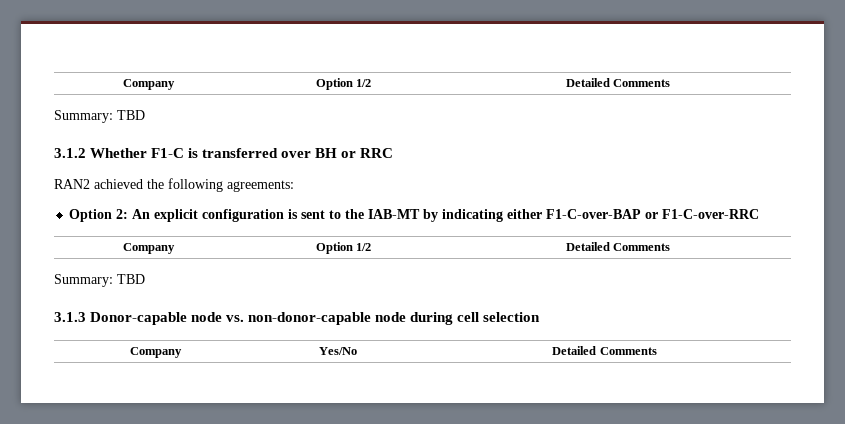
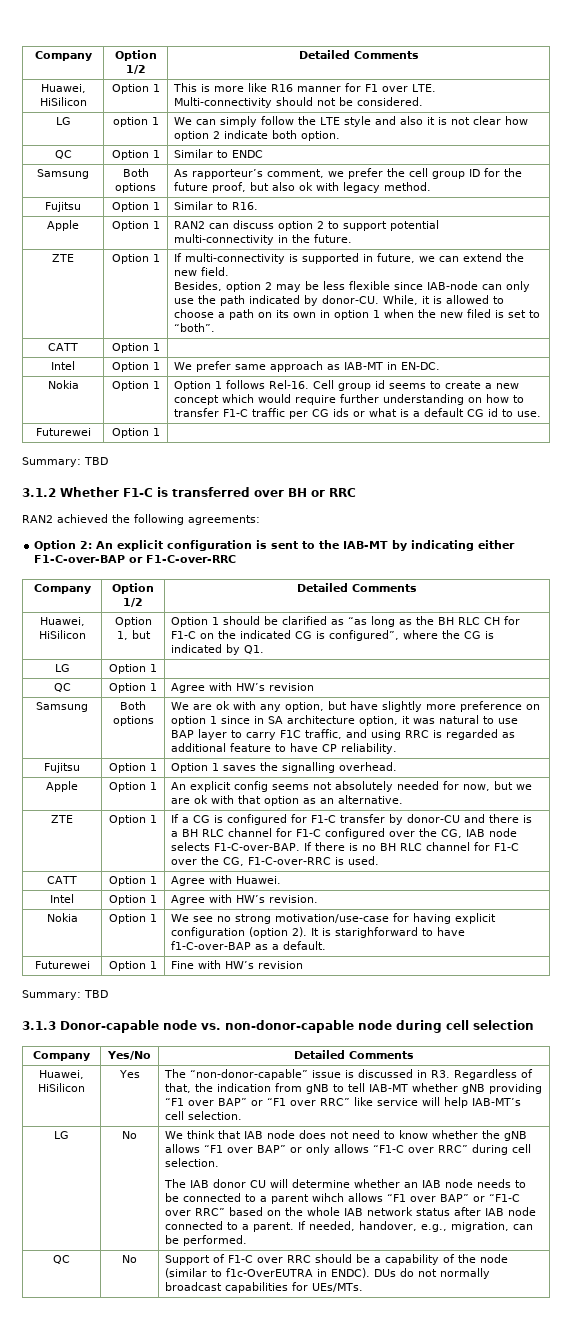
[122,79,175,90] [315,78,372,90] [565,78,671,87] Company | Option 1/2 | Detailed Comments -> [34,51,92,61] [114,50,157,61] [125,65,146,74] [298,50,419,59] [40,84,86,93] [39,97,87,106] [111,84,160,94] [173,83,437,92] [174,97,424,108] [55,117,71,125] [112,117,159,127] [174,116,529,127] [174,130,341,141] [54,150,72,159] [111,150,160,160] [174,149,264,158] [37,169,89,179] [122,168,149,177] [115,183,156,193] [174,168,523,179] [174,182,432,193] [45,202,81,212] [111,202,160,212] [174,201,259,210] [47,220,79,231] [111,221,160,231] [174,220,440,231] [174,234,353,245] [52,254,74,262] [111,254,160,264] [174,253,525,264] [174,267,230,276] [174,281,531,292] [174,295,505,306] [174,309,541,320] [174,323,216,332] [48,343,78,351] [111,343,160,353] [51,361,75,370] [111,362,160,372] [174,361,441,372] [47,380,79,389] [111,381,160,391] [174,380,520,391] [174,394,525,405] [174,408,542,419] [35,428,91,436] [111,428,160,438] Company | Option 1/2 | Detailed Comments // Huawei, HiSilicon | Option 1 | This is more like R16 manner for F1 over LTE. // Multi-connectivity should not be considered. // LG | option 1 | We can simply follow the LTE style and also it is not clear how option 2 indicate both option. // QC | Option 1 | Similar to ENDC // Samsung | Both options | As rapporteur’s comment, we prefer the cell group ID for the future proof, but also ok with legacy method. // Fujitsu | Option 1 | Similar to R16. // Apple | Option 1 | RAN2 can discuss option 2 to support potential multi-connectivity in the future. // ZTE | Option 1 | If multi-connectivity is supported in future, we can extend the new field. // Besides, option 2 may be less flexible since IAB-node can only use the path indicated by donor-CU. While, it is allowed to choose a path on its own in option 1 when the new filed is set to “both”. // CATT | Option 1 | // Intel | Option 1 | We prefer same approach as IAB-MT in EN-DC. // Nokia | Option 1 | Option 1 follows Rel-16. Cell group id seems to create a new concept which would require further understanding on how to transfer F1-C traffic per CG ids or what is a default CG id to use. // Futurewei | Option 1 |
(671, 247) none -> [39,617,85,626] [38,630,86,639] [114,617,152,627] [116,630,151,640] [171,616,521,627] [171,630,495,641] [171,644,265,655] [54,664,70,672] [109,664,157,674] [53,683,71,692] [109,683,157,693] [171,682,315,693] [36,702,88,712] [120,701,146,710] [112,716,154,726] [171,701,541,712] [171,715,519,726] [171,729,516,740] [171,743,398,754] [44,763,80,773] [109,763,157,773] [171,762,398,773] [46,781,78,792] [109,782,157,792] [171,781,533,792] [171,795,404,806] [51,815,73,823] [109,815,157,825] [171,814,533,825] [171,828,518,839] [171,842,520,851] [171,856,380,866] [47,876,77,884] [109,876,157,886] [171,875,282,886] [50,894,74,903] [109,895,157,905] [171,894,319,905] [46,913,78,922] [109,914,157,924] [171,913,497,924] [171,927,466,938] [171,941,327,950] [34,961,90,969] [109,961,157,971] [171,960,304,969] // Huawei, HiSilicon | Option 1, but | Option 1 should be clarified as “as long as the BH RLC CH for F1-C on the indicated CG is configured”, where the CG is indicated by Q1. // LG | Option 1 | // QC | Option 1 | Agree with HW’s revision // Samsung | Both options | We are ok with any option, but have slightly more preference on option 1 since in SA architecture option, it was natural to use BAP layer to carry F1C traffic, and using RRC is regarded as additional feature to have CP reliability. // Fujitsu | Option 1 | Option 1 saves the signalling overhead. // Apple | Option 1 | An explicit config seems not absolutely needed for now, but we are ok with that option as an alternative. // ZTE | Option 1 | If a CG is configured for F1-C transfer by donor-CU and there is a BH RLC channel for F1-C configured over the CG, IAB node selects F1-C-over-BAP. If there is no BH RLC channel for F1-C over the CG, F1-C-over-RRC is used. // CATT | Option 1 | Agree with Huawei. // Intel | Option 1 | Agree with HW’s revision. // Nokia | Option 1 | We see no strong motivation/use-case for having explicit configuration (option 2). It is starighforward to have f1-C-over-BAP as a default. // Futurewei | Option 1 | Fine with HW’s revision
(657, 351) none -> [39,1070,84,1079] [38,1083,85,1092] [118,1070,140,1078] [164,1069,534,1080] [165,1083,543,1094] [165,1097,522,1108] [165,1111,243,1120] [54,1131,69,1139] [122,1131,137,1139] [165,1130,528,1141] [165,1144,532,1155] [165,1158,220,1167] [164,1179,527,1188] [165,1193,521,1204] [165,1207,537,1216] [165,1221,534,1232] [165,1235,248,1246] [53,1255,70,1264] [122,1255,137,1263] [165,1254,509,1265] [165,1268,491,1279] [165,1282,364,1293] // Huawei, HiSilicon | Yes | The “non-donor-capable” issue is discussed in R3. Regardless of that, the indication from gNB to tell IAB-MT whether gNB providing “F1 over BAP” or “F1 over RRC” like service will help IAB-MT’s cell selection. // LG | No | We think that IAB node does not need to know whether the gNB allows “F1 over BAP” or only allows “F1-C over RRC” during cell selection. // The IAB donor CU will determine whether an IAB node needs to be connected to a parent wihch allows “F1 over BAP” or “F1-C over RRC” based on the whole IAB network status after IAB node connected to a parent. If needed, handover, e.g., migration, can be performed. // QC | No | Support of F1-C over RRC should be a capability of the node (similar to f1c-OverEUTRA in ENDC). DUs do not normally broadcast capabilities for UEs/MTs.

